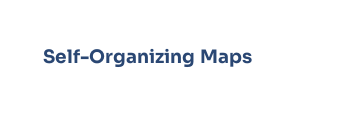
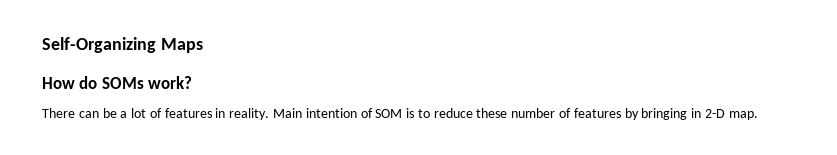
(252, 58) none -> [42,76,193,89] [42,108,758,120] // How do SOMs work? // There can be a lot of features in reality. Main intention of SOM is to reduce these number of features by bringing in 2-D map.

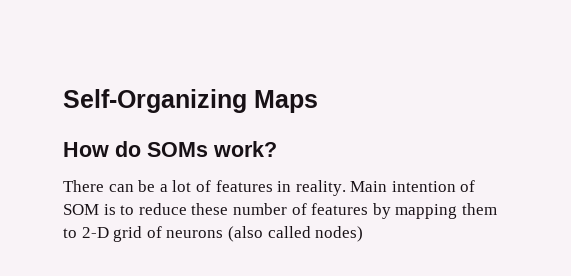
[641,108,758,120] bringing in 2-D map. -> [395,203,497,219] [63,226,364,242] mapping them to 2-D grid of neurons (also called nodes)

